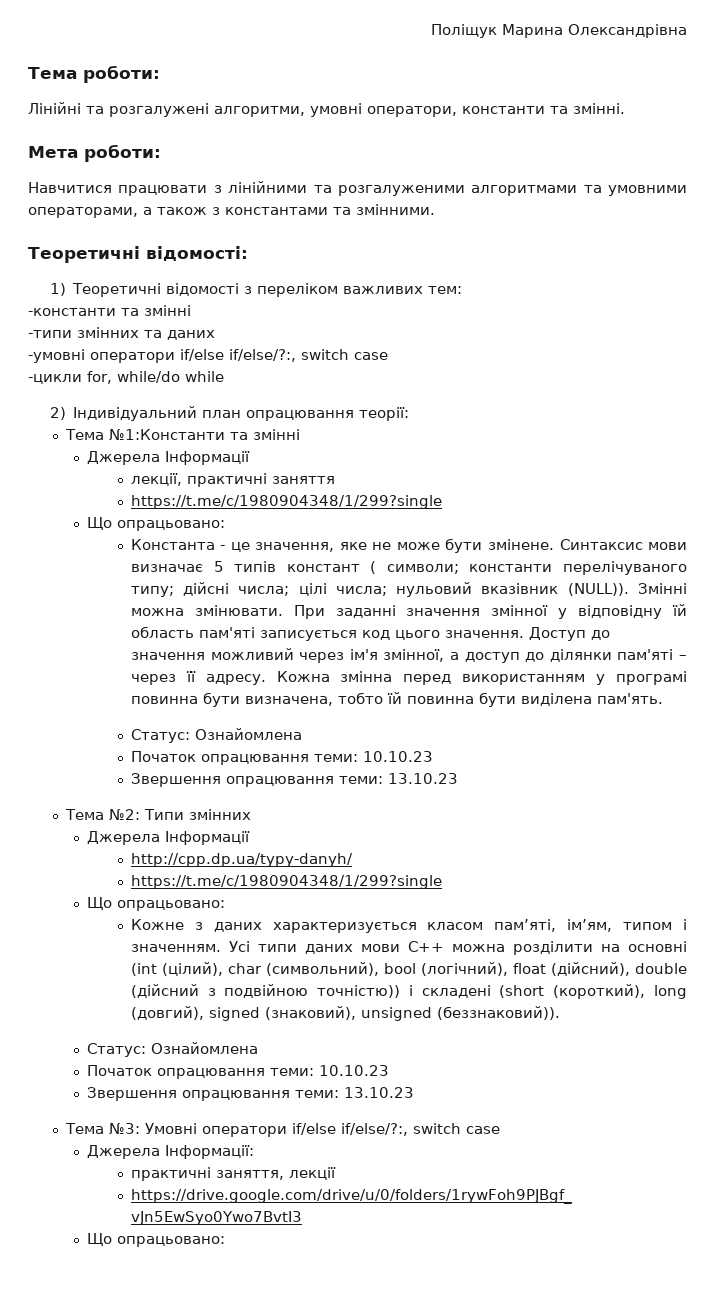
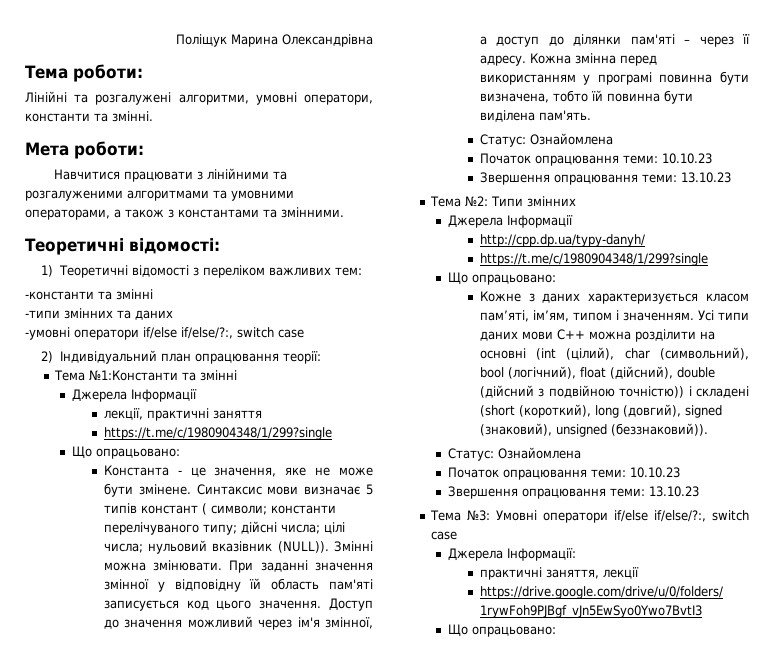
[28,371,224,384] // -цикли for, while/do while -> (304, 333) none

